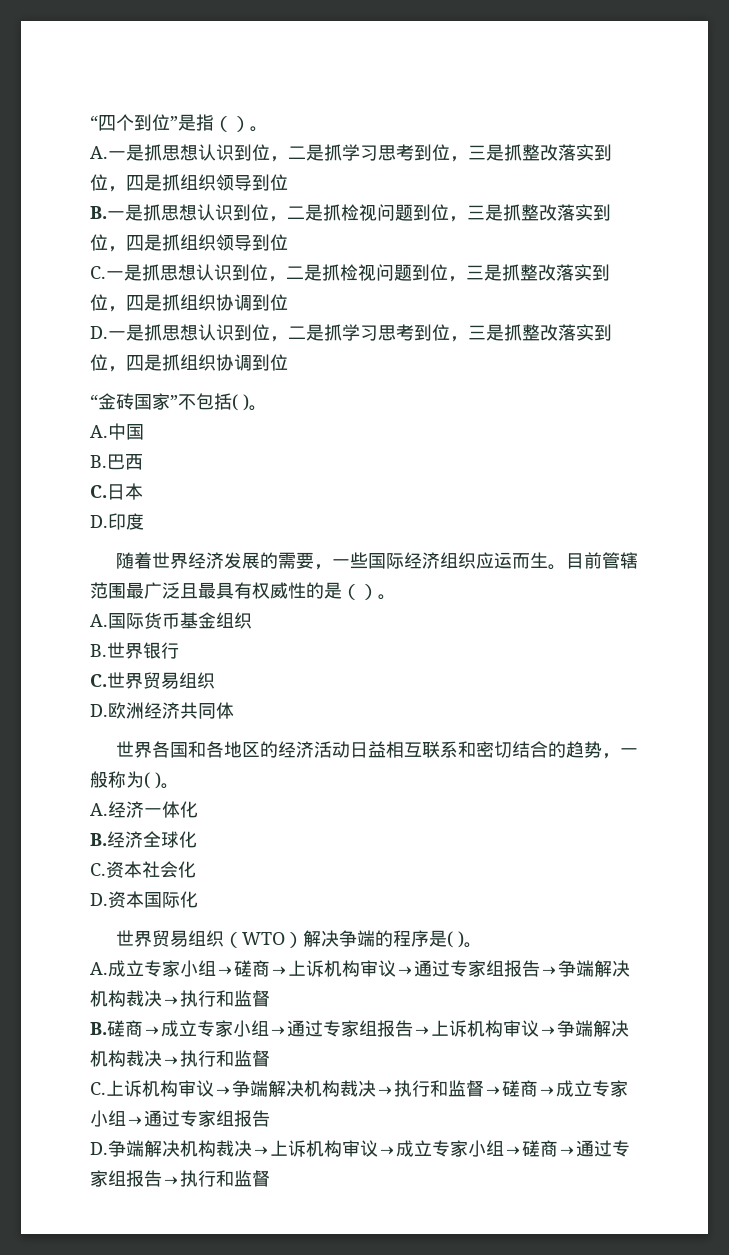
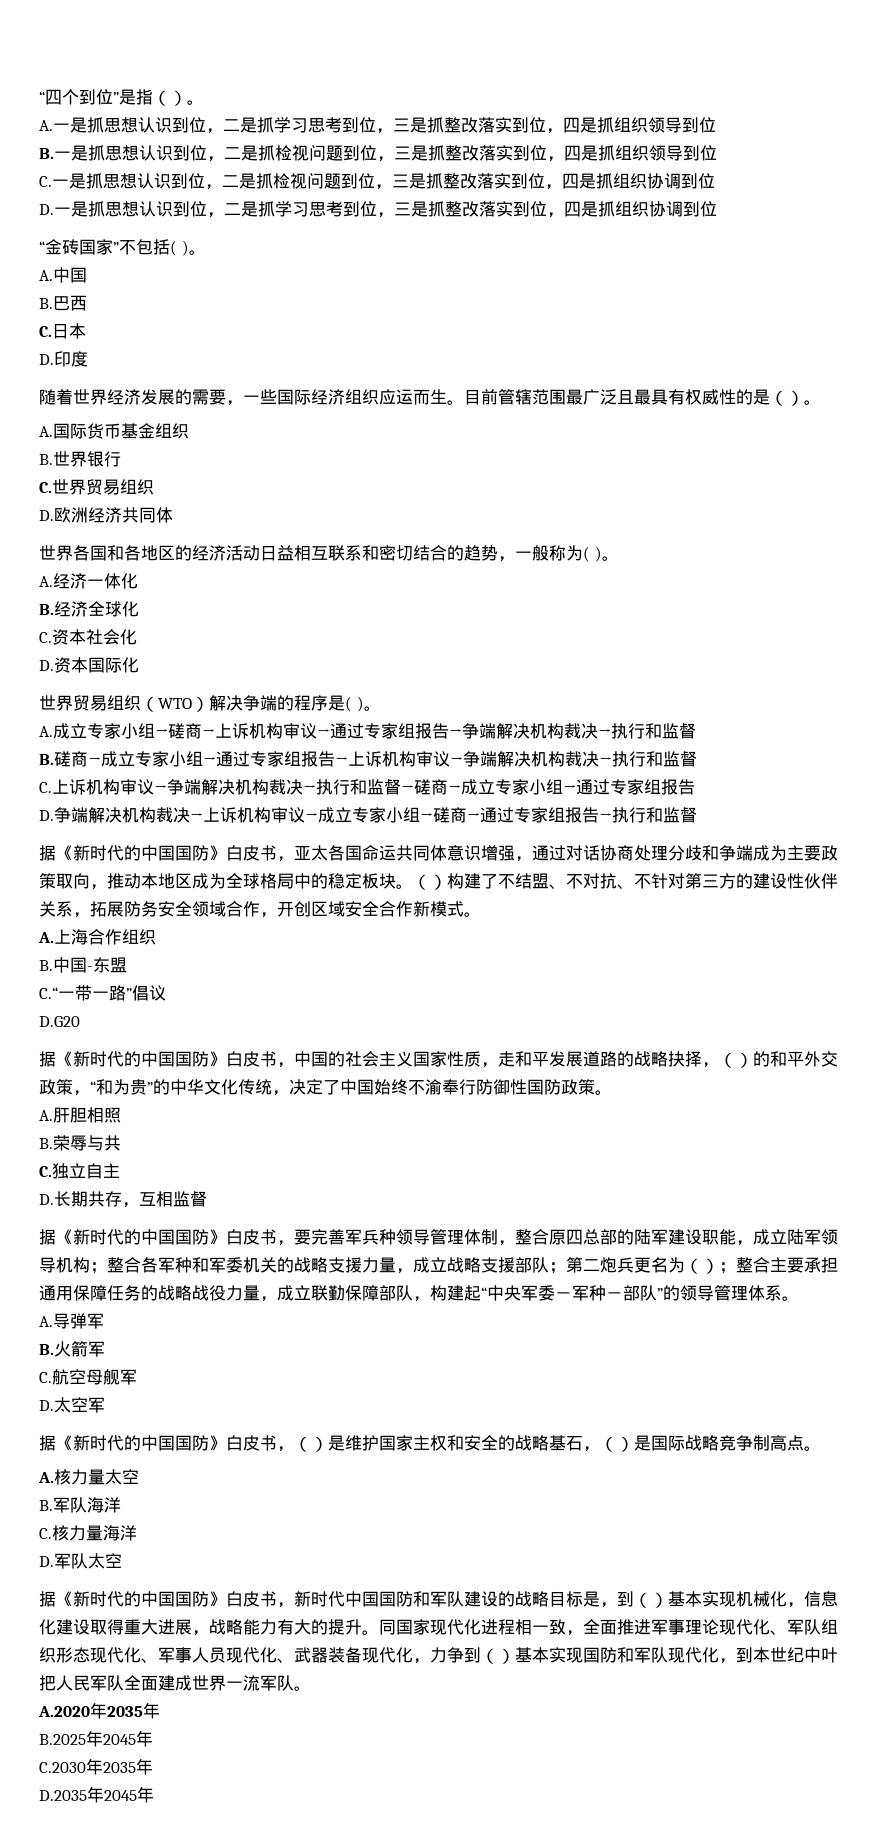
(270, 1178) none -> [39,845,838,862] [39,873,838,890] [39,901,481,918] [38,929,156,945] [39,957,127,973] [39,985,166,1001] [39,1016,80,1027] [39,1051,838,1068] [39,1079,612,1096] [39,1107,121,1123] [39,1135,121,1151] [39,1163,120,1179] [39,1191,207,1208] [39,1229,838,1246] [39,1257,838,1274] [39,1285,799,1302] [39,1313,104,1329] [39,1341,105,1357] [39,1369,137,1385] [39,1397,105,1413] [39,1435,821,1452] [38,1469,139,1485] [39,1497,121,1513] [39,1525,137,1541] [39,1553,122,1569] [39,1591,838,1608] [39,1619,838,1636] [39,1647,838,1664] [39,1675,311,1691] [38,1702,160,1719] [39,1730,153,1747] [39,1758,153,1775] [39,1786,154,1803] // 据《新时代的中国国防》白皮书，亚太各国命运共同体意识增强，通过对话协商处理分歧和争端成为主要政策取向，推动本地区成为全球格局中的稳定板块。（）构建了不结盟、不对抗、不针对第三方的建设性伙伴关系，拓展防务安全领域合作，开创区域安全合作新模式。 // A.上海合作组织 // B.中国-东盟 // C.“一带一路”倡议 // D.G20 // 据《新时代的中国国防》白皮书，中国的社会主义国家性质，走和平发展道路的战略抉择，（）的和平外交政策，“和为贵”的中华文化传统，决定了中国始终不渝奉行防御性国防政策。 // A.肝胆相照 // B.荣辱与共 // C.独立自主 // D.长期共存，互相监督 // 据《新时代的中国国防》白皮书，要完善军兵种领导管理体制，整合原四总部的陆军建设职能，成立陆军领导机构；整合各军种和军委机关的战略支援力量，成立战略支援部队；第二炮兵更名为（）；整合主要承担通用保障任务的战略战役力量，成立联勤保障部队，构建起“中央军委－军种－部队”的领导管理体系。 // A.导弹军 // B.火箭军 // C.航空母舰军 // D.太空军 // 据《新时代的中国国防》白皮书，（）是维护国家主权和安全的战略基石，（）是国际战略竞争制高点。 // A.核力量太空 // B.军队海洋 // C.核力量海洋 // D.军队太空 // 据《新时代的中国国防》白皮书，新时代中国国防和军队建设的战略目标是，到（）基本实现机械化，信息化建设取得重大进展，战略能力有大的提升。同国家现代化进程相一致，全面推进军事理论现代化、军队组织形态现代化、军事人员现代化、武器装备现代化，力争到（）基本实现国防和军队现代化，到本世纪中叶把人民军队全面建成世界一流军队。 // A.2020年2035年 // B.2025年2045年 // C.2030年2035年 // D.2035年2045年

